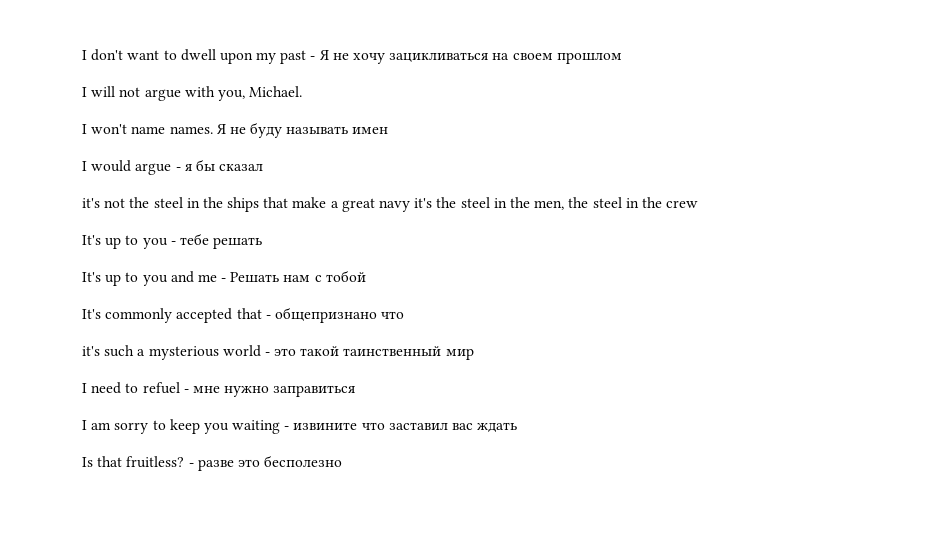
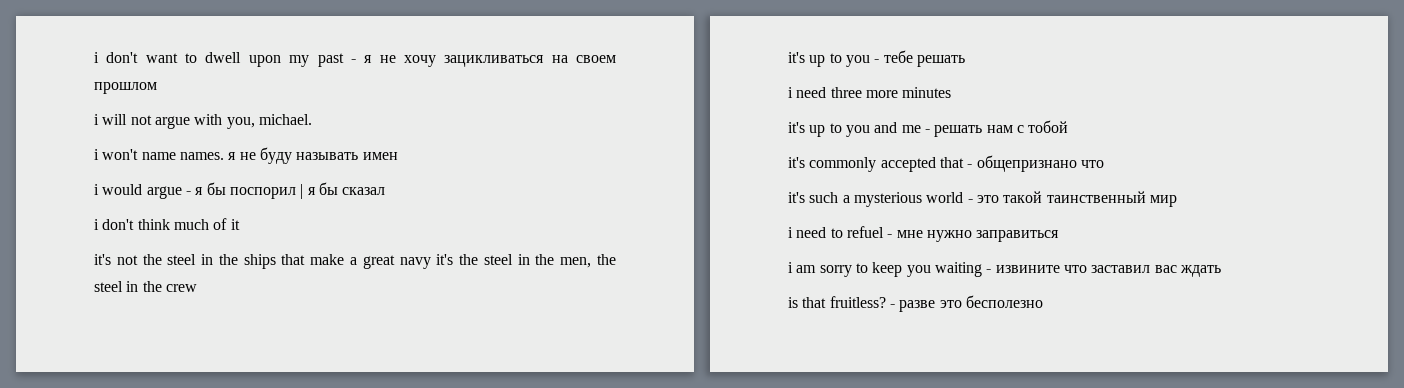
[82,50,87,60] I -> [94,52,99,63] i
[319,50,329,60] Я -> [364,55,373,63] я
[82,87,87,97] I -> [94,114,99,125] i
[249,86,303,97] [82,124,87,134] Michael. // I -> [258,114,312,125] [94,149,99,160] michael. // i
[216,124,226,134] Я -> [228,152,237,160] я
[82,161,87,171] I -> [94,184,99,195] i
[219,164,264,171] сказал -> [229,182,386,199] [94,218,240,230] поспорил | я бы сказал // i don't think much of it
[82,235,101,245] It's -> [788,52,805,63] it's
[82,272,101,282] It's -> [788,87,952,98] [788,122,805,133] i need three more minutes // it's
[230,272,280,283] Решать -> [934,125,983,137] решать
[82,309,101,319] It's -> [788,157,805,168] it's
[82,383,87,393] I -> [788,227,793,238] i
[82,420,87,430] I -> [788,262,793,273] i
[82,457,93,467] Is -> [788,297,798,308] is

